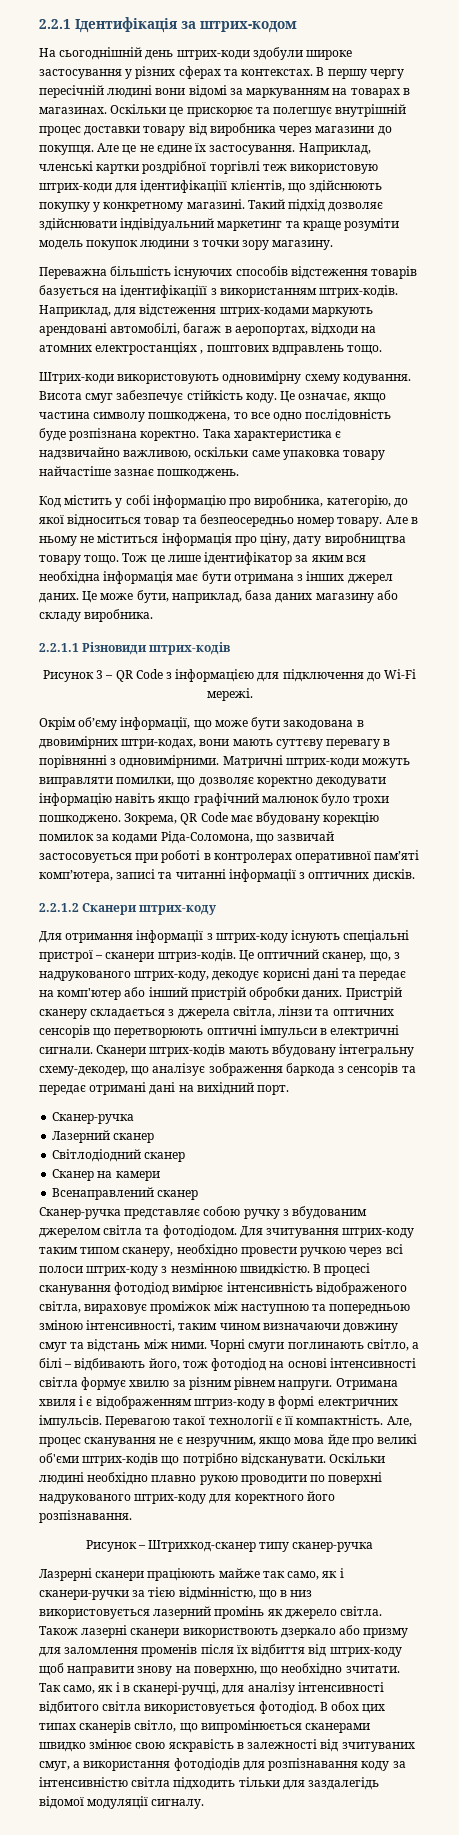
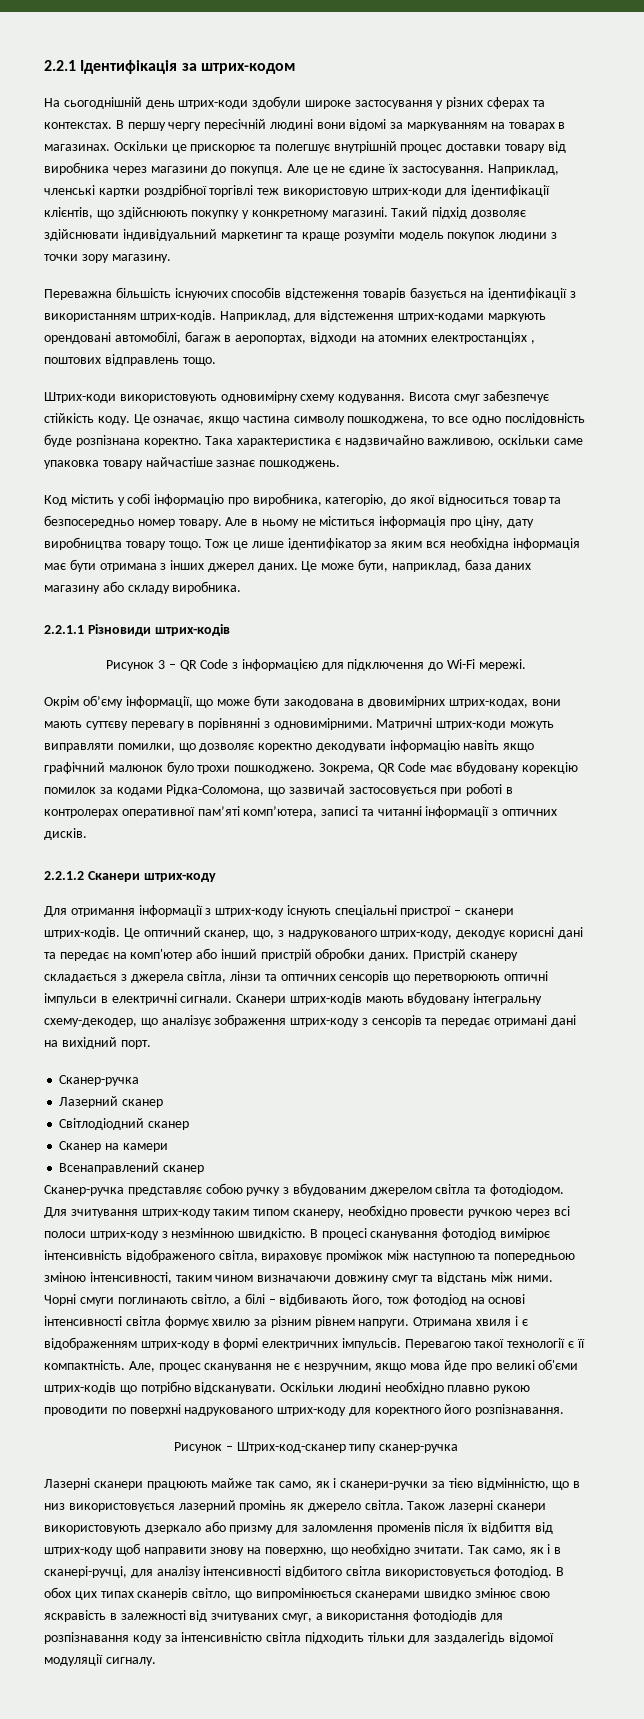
[140,180,228,193] ідентифікаціїї -> [471,185,551,197] ідентифікації
[120,218,215,231] індівідуальний -> [122,229,217,241] індивідуальний
[120,285,208,298] ідентифікаціїї -> [488,288,568,300] ідентифікації
[39,323,107,336] арендовані -> [44,332,111,344] орендовані
[271,345,344,355] вдправлень -> [104,354,179,366] відправлень
[199,514,294,527] безпеосередньо -> [44,515,134,528] безпосередньо
[121,739,197,749] штри-кодах, -> [449,699,529,708] штрих-кодах,
[160,831,253,844] Ріда-Соломона, -> [166,784,265,796] Рідка-Соломона,
[157,949,236,962] штриз-кодів. -> [44,927,120,939] штрих-кодів.
[285,1063,335,1076] баркода -> [290,1018,360,1027] штрих-коду
[193,1399,265,1409] штриз-коду -> [140,1341,210,1350] штрих-коду
[148,1540,256,1552] Штрихкод-сканер -> [236,1442,346,1453] Штрих-код-сканер
[39,1568,216,1581] Лазрерні сканери праціюють -> [44,1478,208,1490] Лазерні сканери працюють
[182,1628,278,1638] використвоють -> [44,1525,141,1534] використовують

